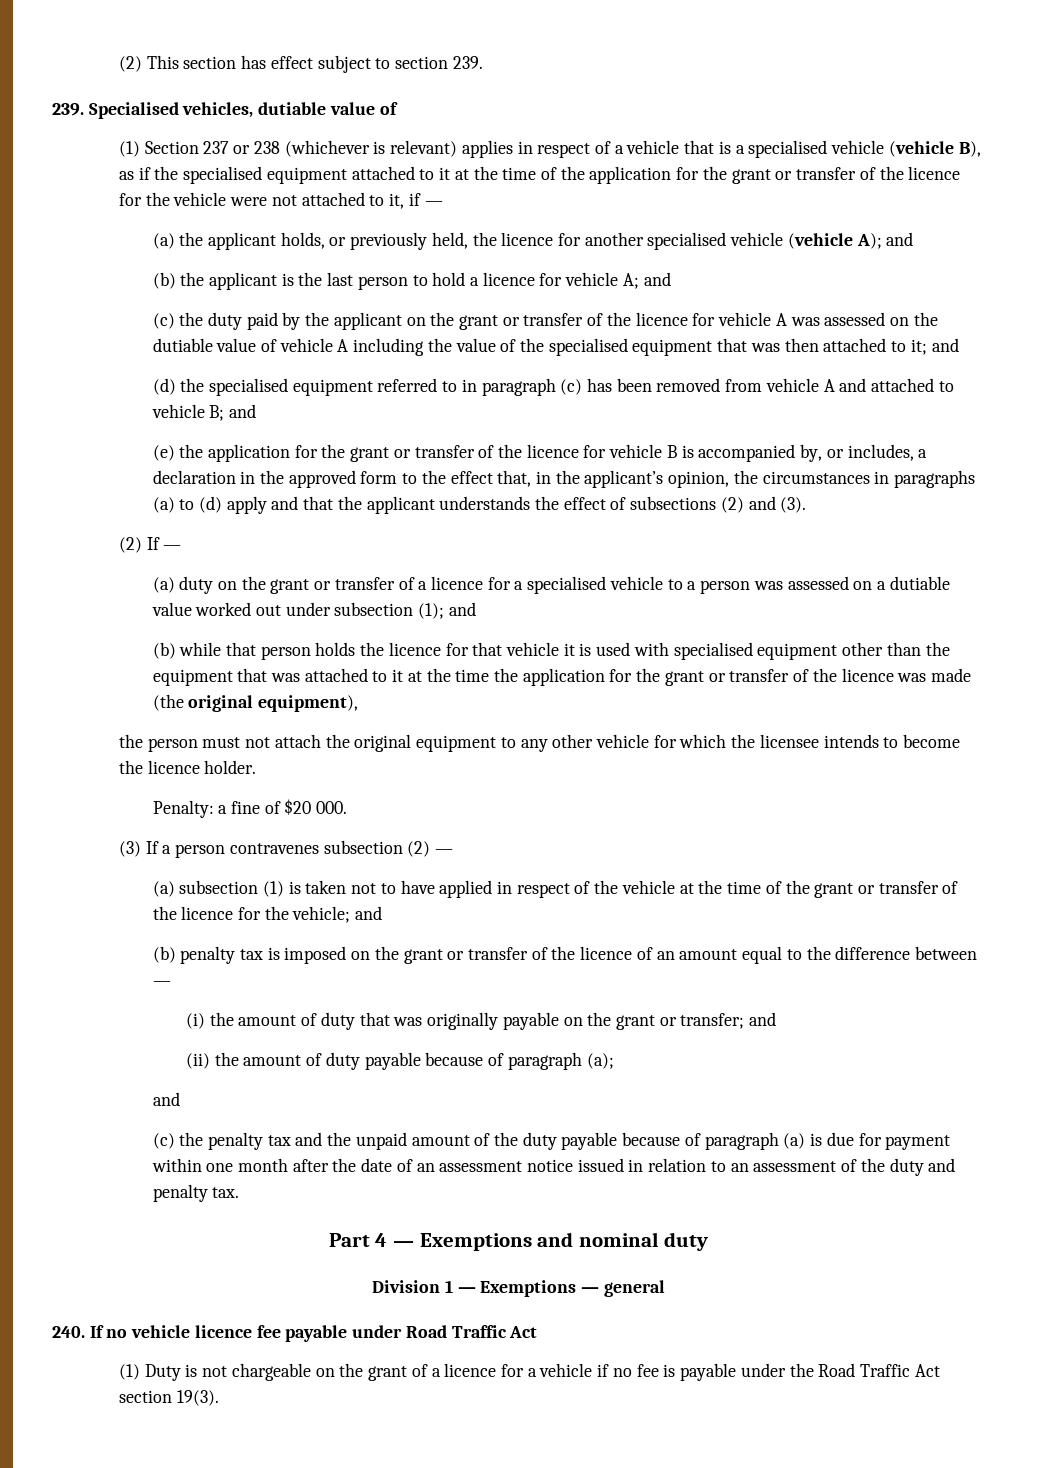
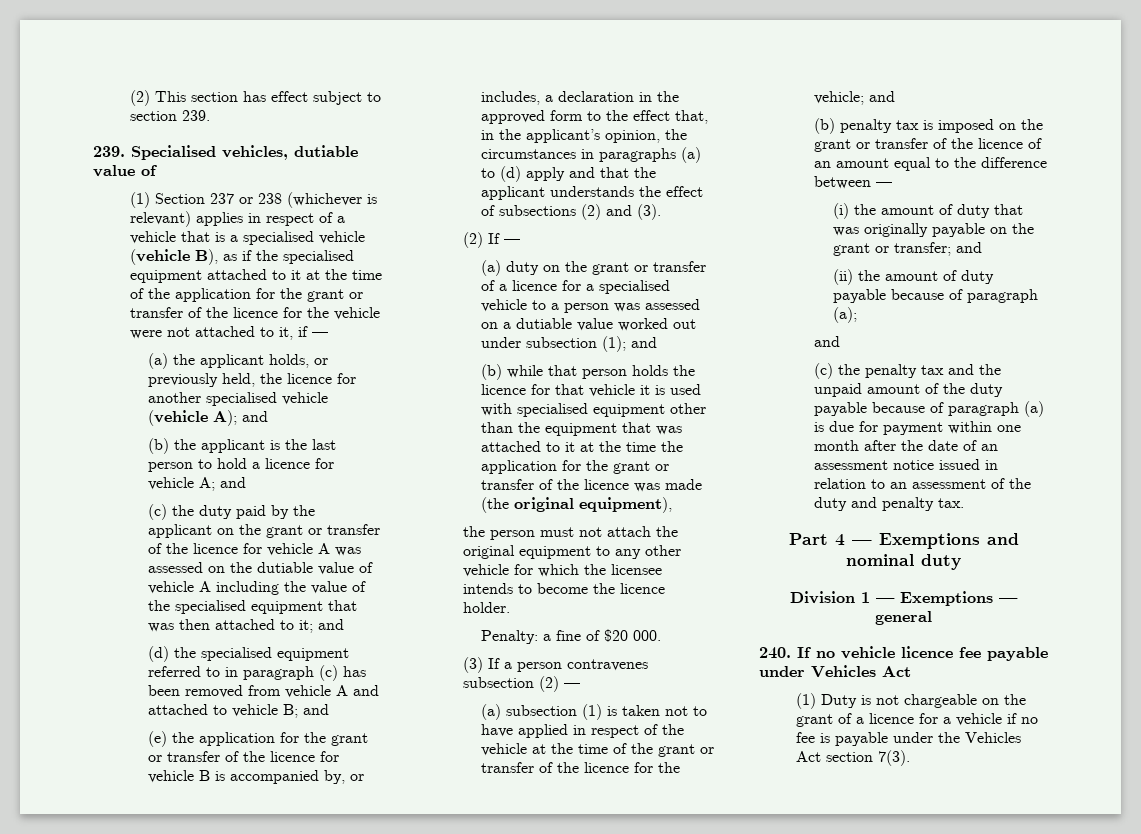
[405,1325,507,1338] Road Traffic -> [811,665,876,678] Vehicles
[818,1363,910,1377] Road Traffic -> [964,732,1021,743] Vehicles
[176,1390,219,1406] 19(3). -> [877,750,910,766] 7(3).

